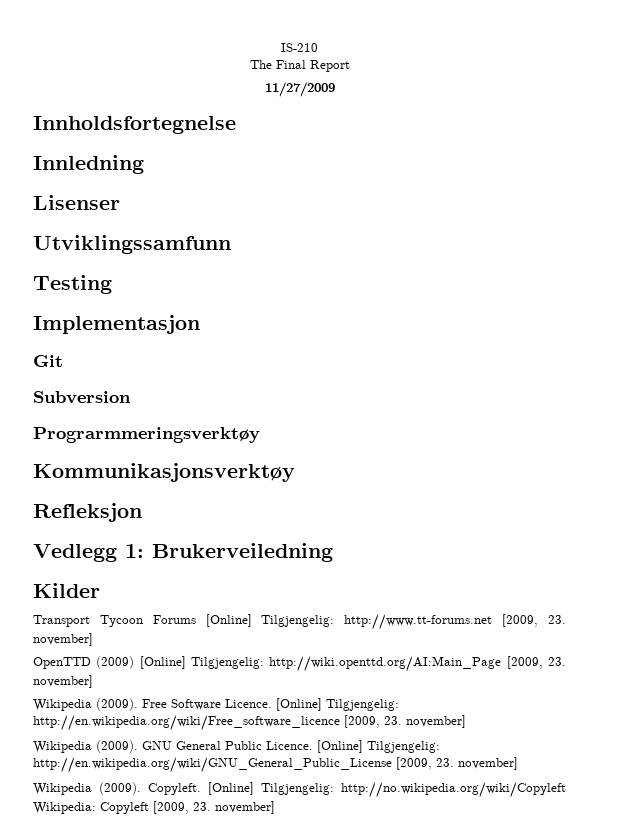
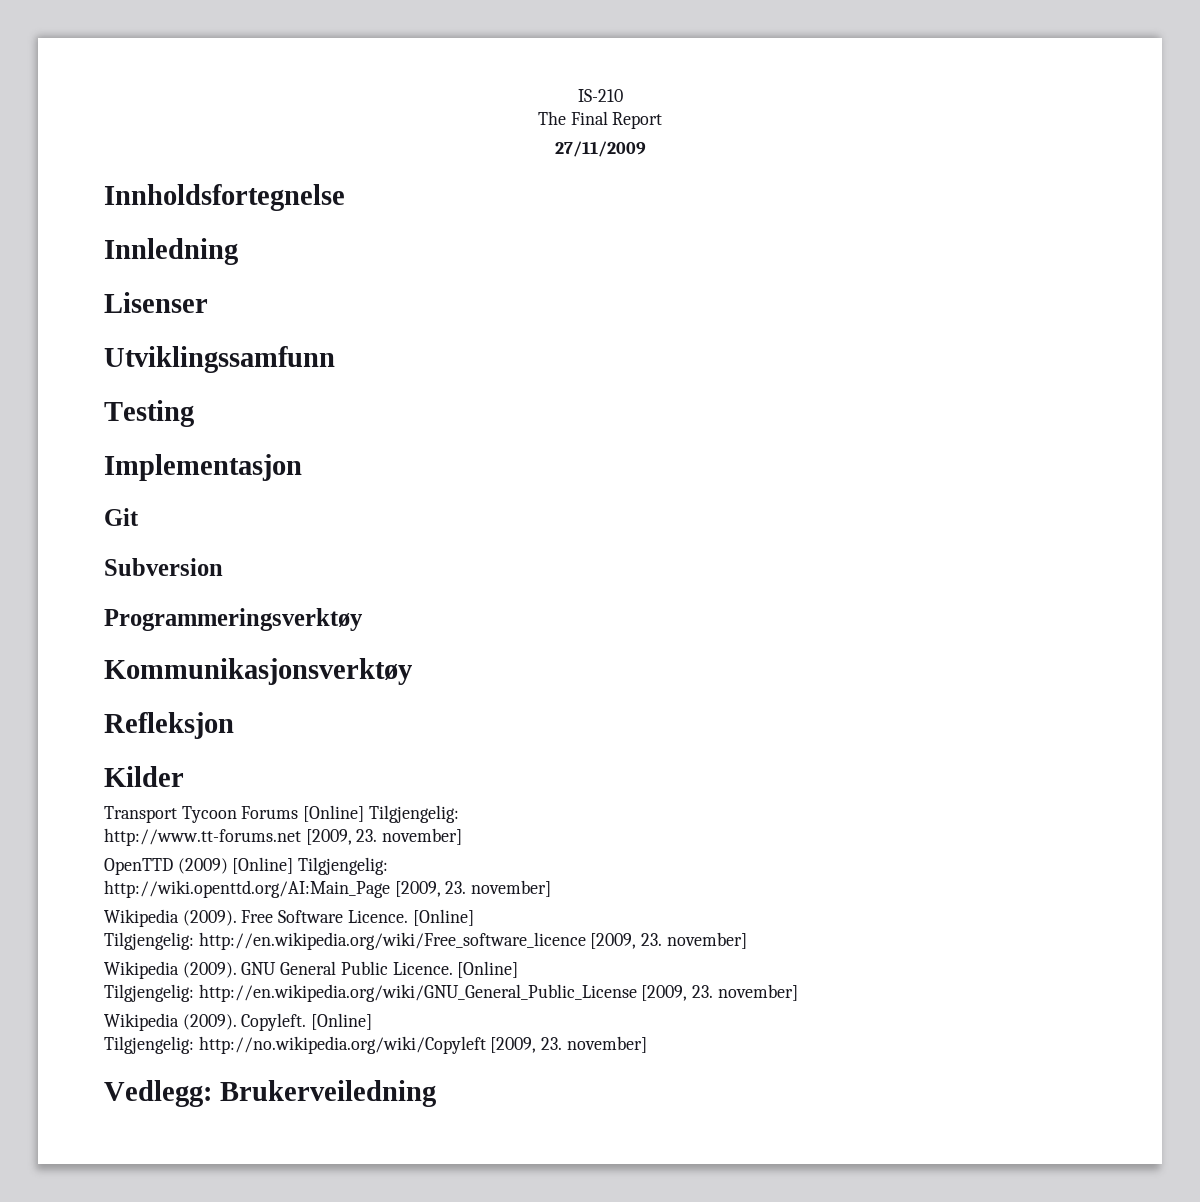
[264,82,335,97] 11/27/2009 -> [554,141,646,157] 27/11/2009
[33,427,260,443] Prograrmmeringsverktøy -> [104,608,363,631] Programmeringsverktøy
[33,543,333,562] // Vedlegg 1: Brukerveiledning -> (234, 725) none
(335, 621) none -> (459, 814) //
(264, 663) none -> (389, 866) //
(322, 704) none -> (474, 917) //
(363, 746) none -> (519, 969) //
(254, 788) none -> (373, 1021) //
[33,801,275,814] Wikipedia: Copyleft [2009, 23. november] -> [490,1036,647,1053] [104,1080,436,1107] [2009, 23. november] // Vedlegg: Brukerveiledning

